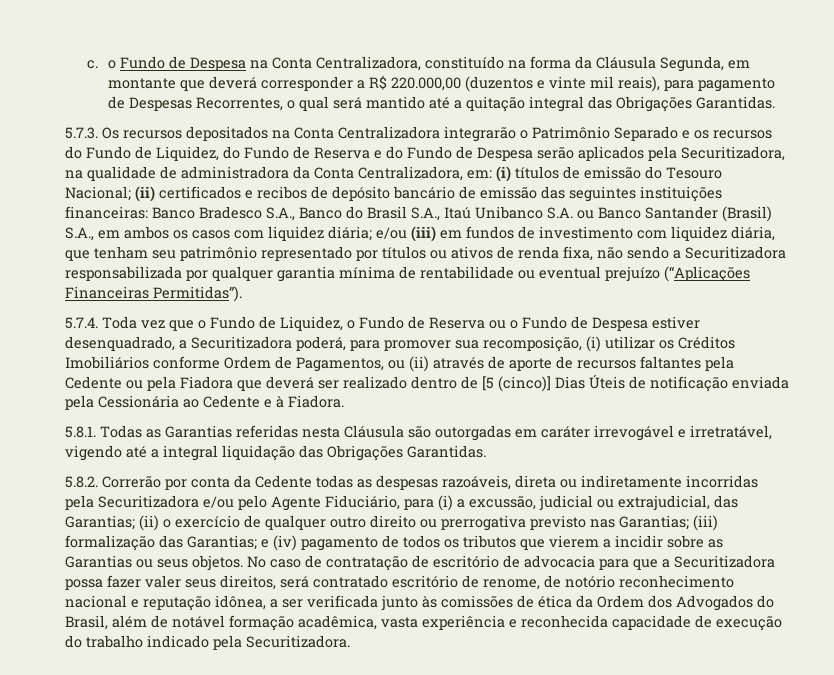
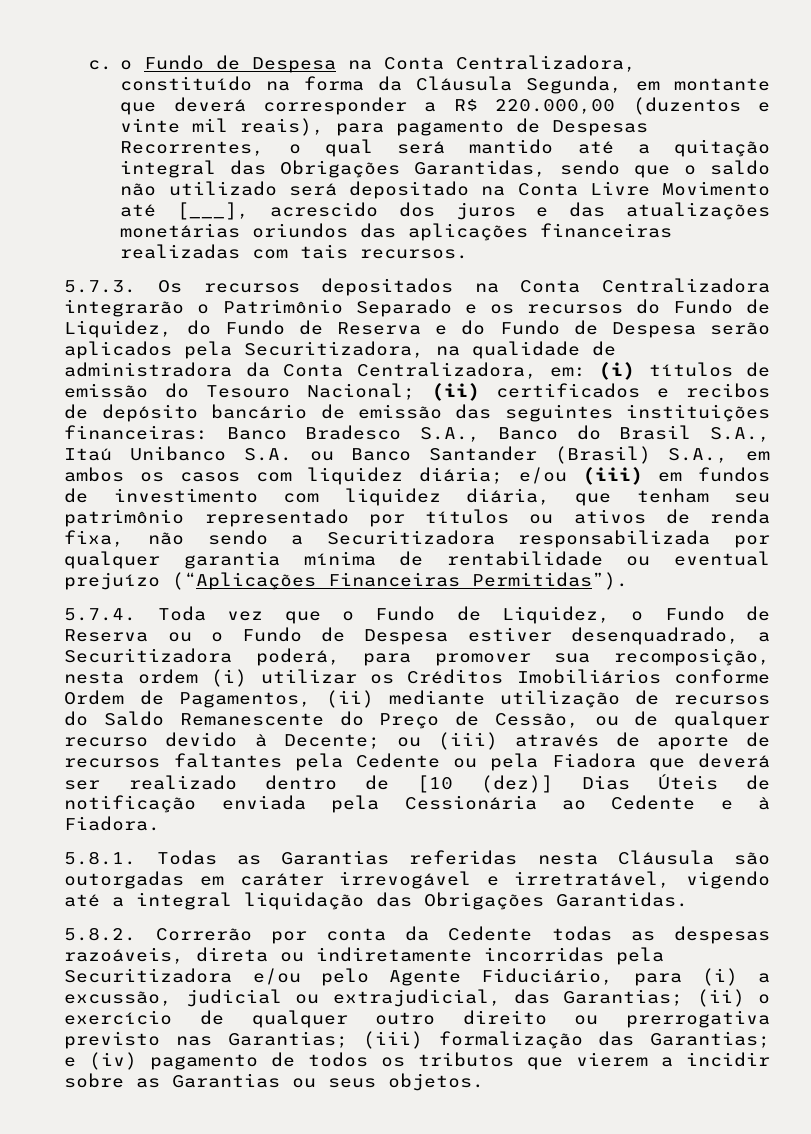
[696,96,776,109] Garantidas. -> [414,160,771,178] [120,181,770,199] [120,202,770,220] [120,223,673,241] [120,244,469,259] Garantidas, sendo que o saldo não utilizado será depositado na Conta Livre Movimento até [___], acrescido dos juros e das atualizações monetárias oriundos das aplicações financeiras realizadas com tais recursos.
(583, 344) none -> [64,669,198,684] nesta ordem
[388,356,430,372] ou (ii) -> [325,690,770,708] [64,711,771,729] [64,732,498,750] (ii) mediante utilização de recursos do Saldo Remanescente do Preço de Cessão, ou de qualquer recurso devido à Decente; ou (iii)
[482,376,552,392] [5 (cinco)] -> [417,775,554,793] [10 (dez)]
[247,555,776,571] [65,575,735,590] [65,595,775,611] [65,615,783,631] [65,635,351,650] No caso de contratação de escritório de advocacia para que a Securitizadora possa fazer valer seus direitos, será contratado escritório de renome, de notório reconhecimento nacional e reputação idônea, a ser verificada junto às comissões de ética da Ordem dos Advogados do Brasil, além de notável formação acadêmica, vasta experiência e reconhecida capacidade de execução do trabalho indicado pela Securitizadora. -> (485, 1082) none

